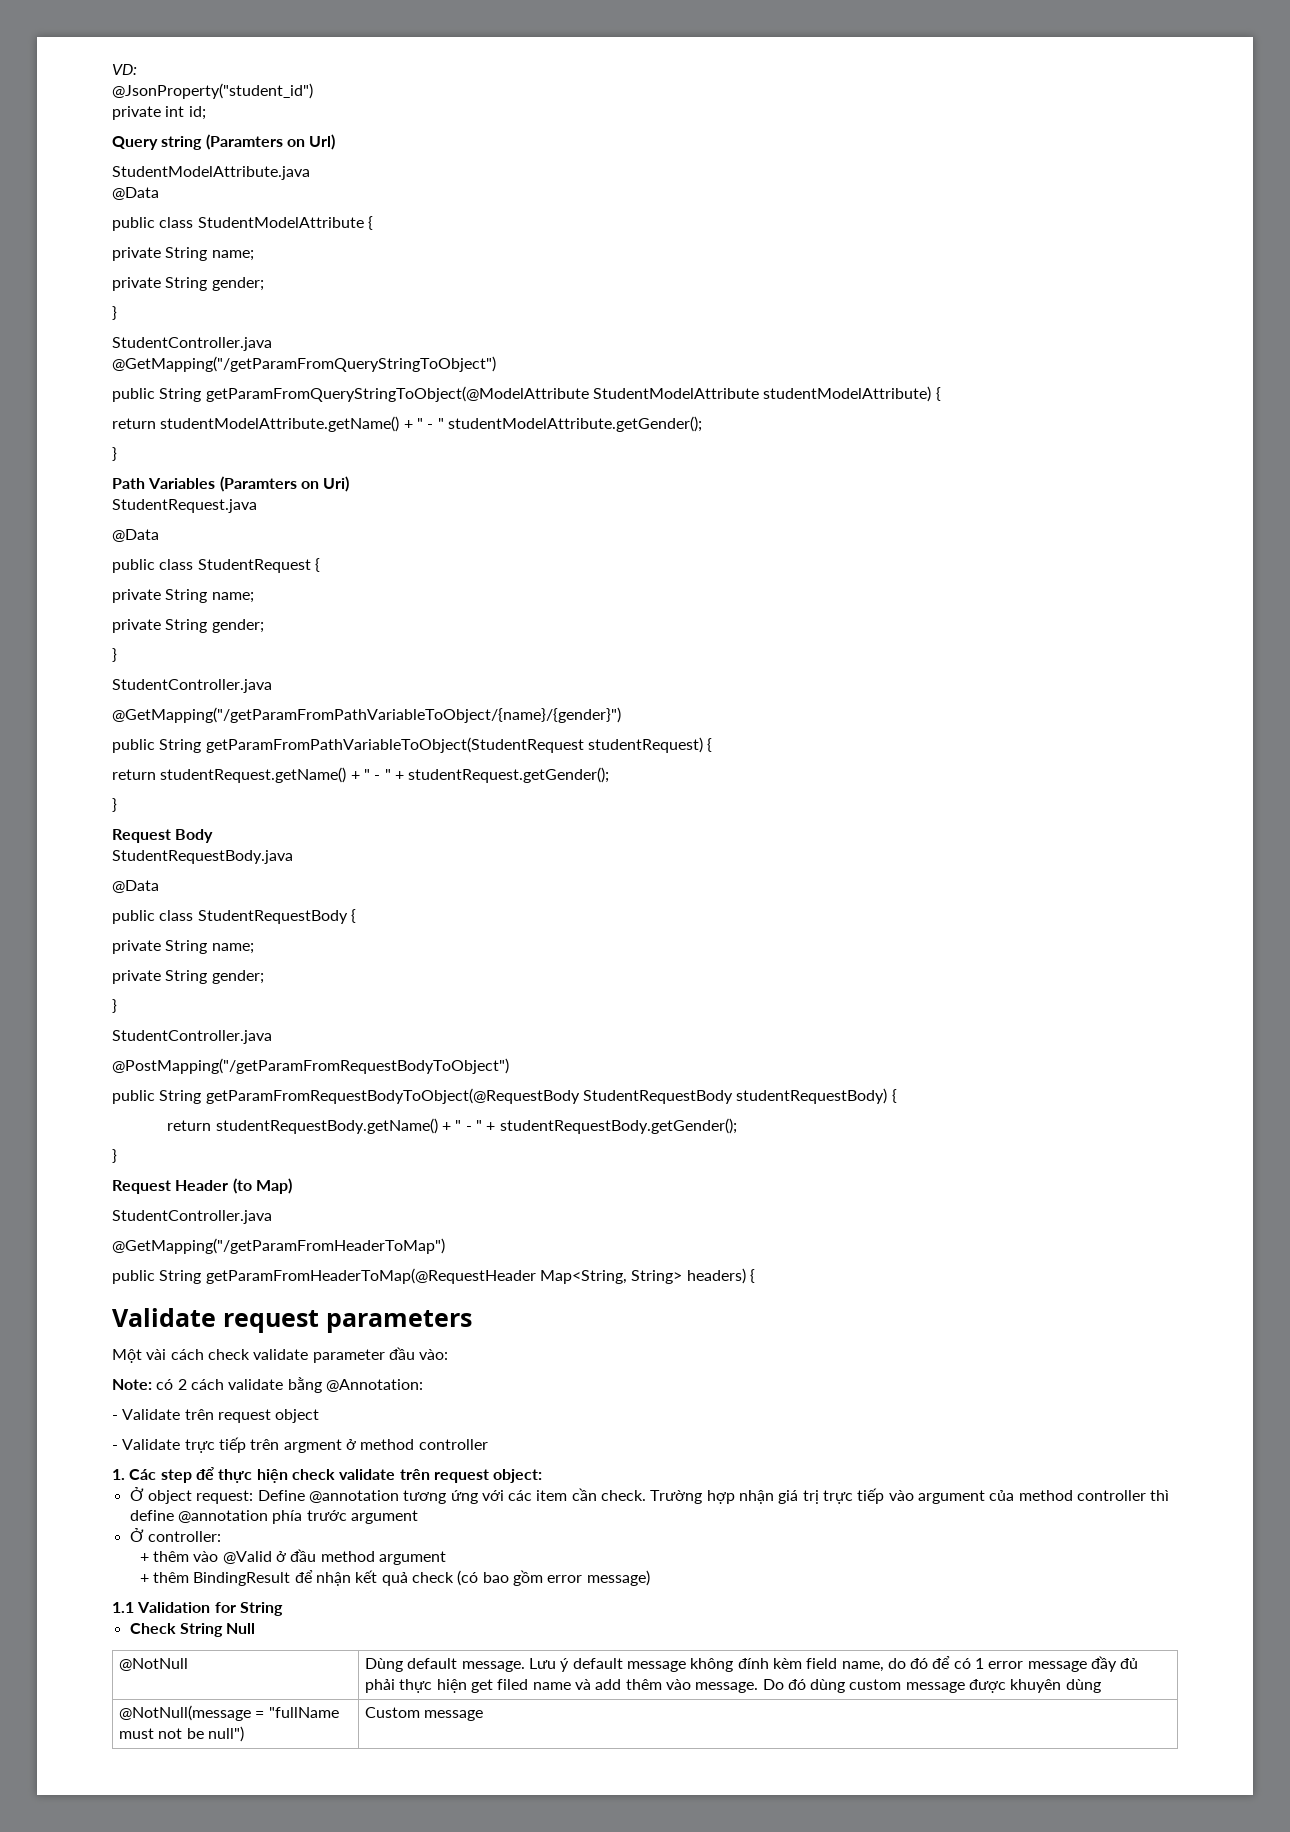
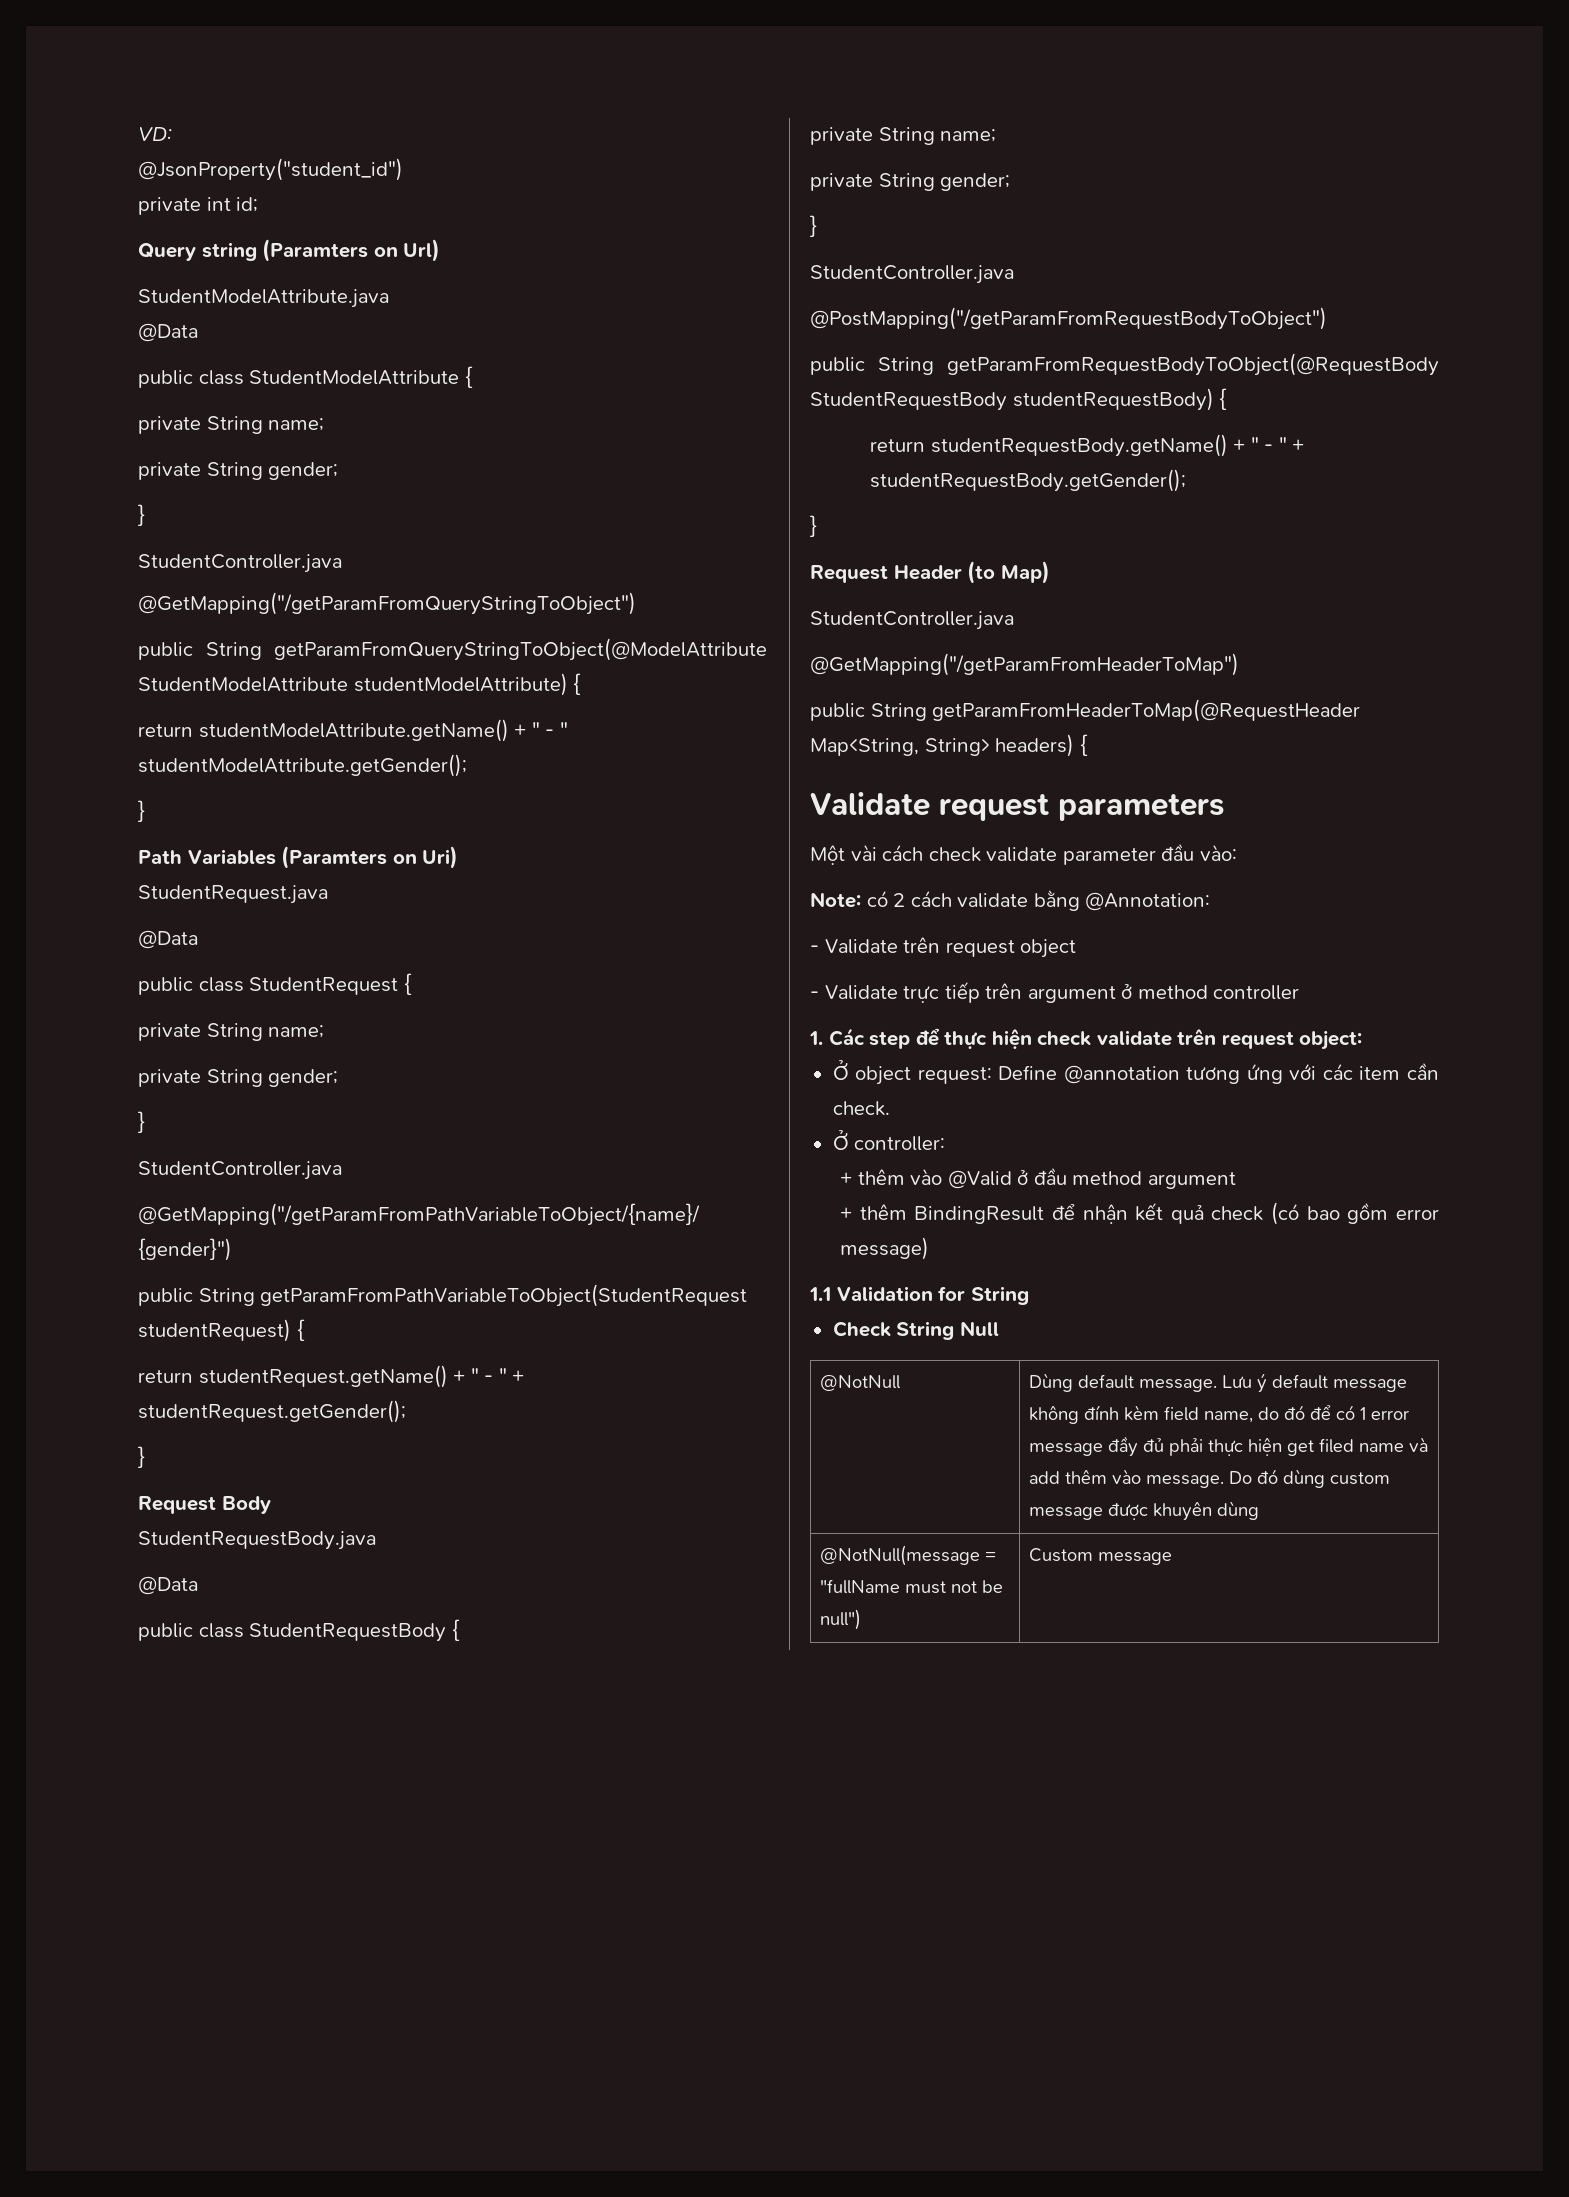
[283,1439,342,1453] argment -> [1027,986,1116,1003] argument
[650,1488,1170,1504] [129,1510,418,1524] Trường hợp nhận giá trị trực tiếp vào argument của method controller thì define @annotation phía trước argument -> (890, 1108) none

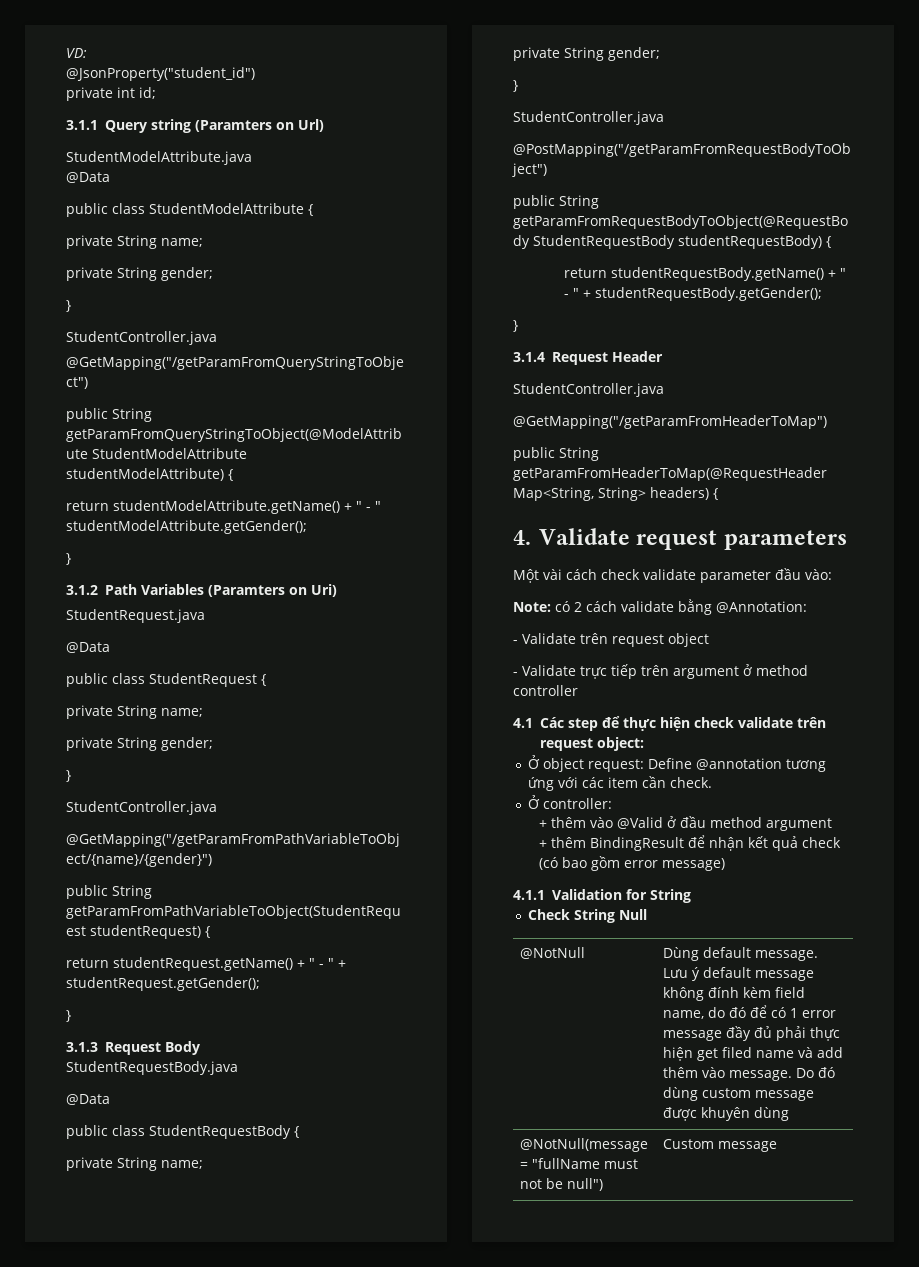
(259, 204) none -> [66,120,98,130] 3.1.1
(145, 811) none -> [66,585,98,595] 3.1.2
(145, 1457) none -> [66,1042,98,1052] 3.1.3
(817, 526) none -> [513,352,545,362] 3.1.4
[967,561,1050,584] (to Map) -> (663, 356) none
(1088, 745) none -> [513,530,531,545] 4.
[809,1031,823,1045] 1. -> [513,718,533,728] 4.1
[809,1287,831,1301] 1.1 -> [513,890,545,900] 4.1.1

